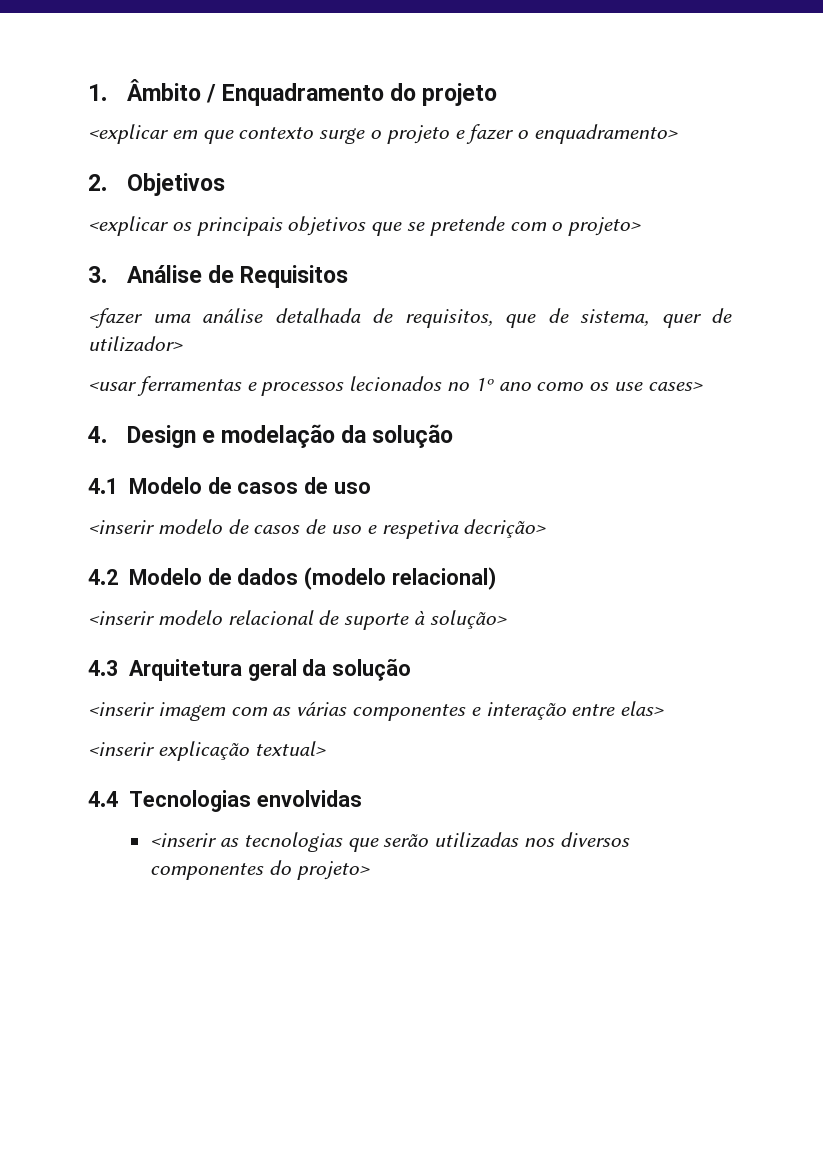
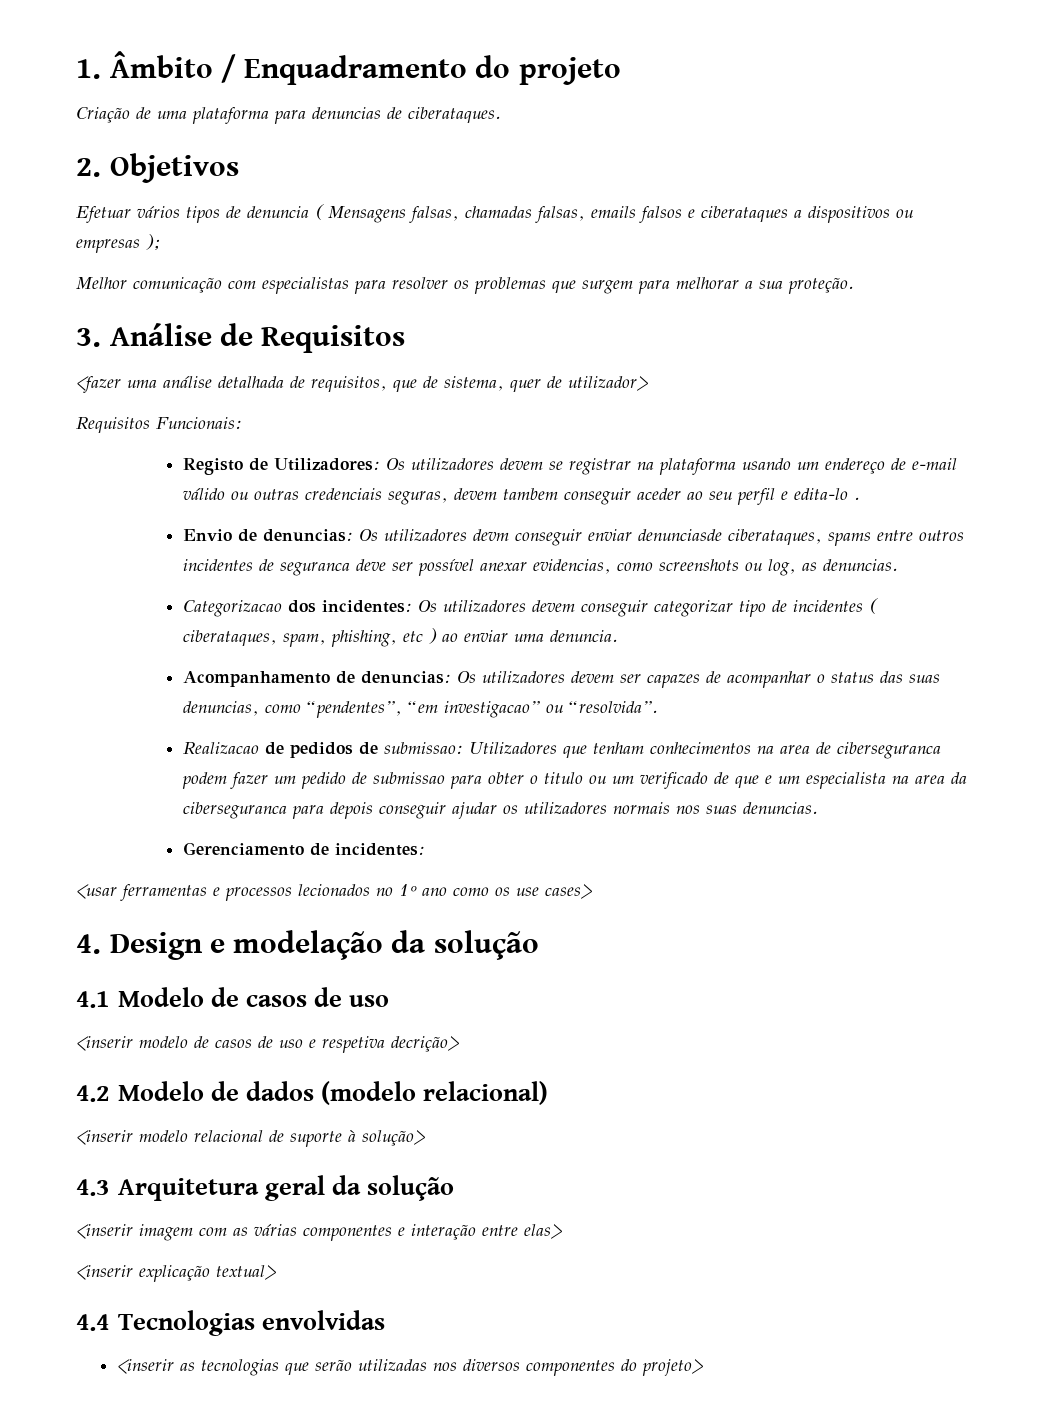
[88,124,679,144] [88,173,225,196] [88,216,642,236] <explicar em que contexto surge o projeto e fazer o enquadramento> // 2. Objetivos // <explicar os principais objetivos que se pretende com o projeto> -> [76,107,501,124] [76,153,239,183] [76,204,913,223] [76,234,161,253] [76,277,854,294] Criação de uma plataforma para denuncias de ciberataques. // 2. Objetivos // Efetuar vários tipos de denuncia ( Mensagens falsas, chamadas falsas, emails falsos e ciberataques a dispositivos ou empresas ); // Melhor comunicação com especialistas para resolver os problemas que surgem para melhorar a sua proteção.
(183, 344) none -> [76,417,242,433] [182,458,957,475] [182,488,860,505] [182,529,964,546] [182,559,898,576] [182,598,878,617] [182,628,618,647] [182,671,940,688] [182,701,658,718] [182,742,941,759] [181,772,967,789] [182,802,818,819] [182,842,425,856] // Requisitos Funcionais: // Registo de Utilizadores: Os utilizadores devem se registrar na plataforma usando um endereço de e-mail válido ou outras credenciais seguras, devem tambem conseguir aceder ao seu perfil e edita-lo . // Envio de denuncias: Os utilizadores devm conseguir enviar denunciasde ciberataques, spams entre outros incidentes de seguranca deve ser possível anexar evidencias, como screenshots ou log, as denuncias. // Categorizacao dos incidentes: Os utilizadores devem conseguir categorizar tipo de incidentes ( ciberataques, spam, phishing, etc ) ao enviar uma denuncia. // Acompanhamento de denuncias: Os utilizadores devem ser capazes de acompanhar o status das suas denuncias, como “pendentes”, “em investigacao” ou “resolvida”. // Realizacao de pedidos de submissao: Utilizadores que tenham conhecimentos na area de ciberseguranca podem fazer um pedido de submissao para obter o titulo ou um verificado de que e um especialista na area da ciberseguranca para depois conseguir ajudar os utilizadores normais nos suas denuncias. // Gerenciamento de incidentes:

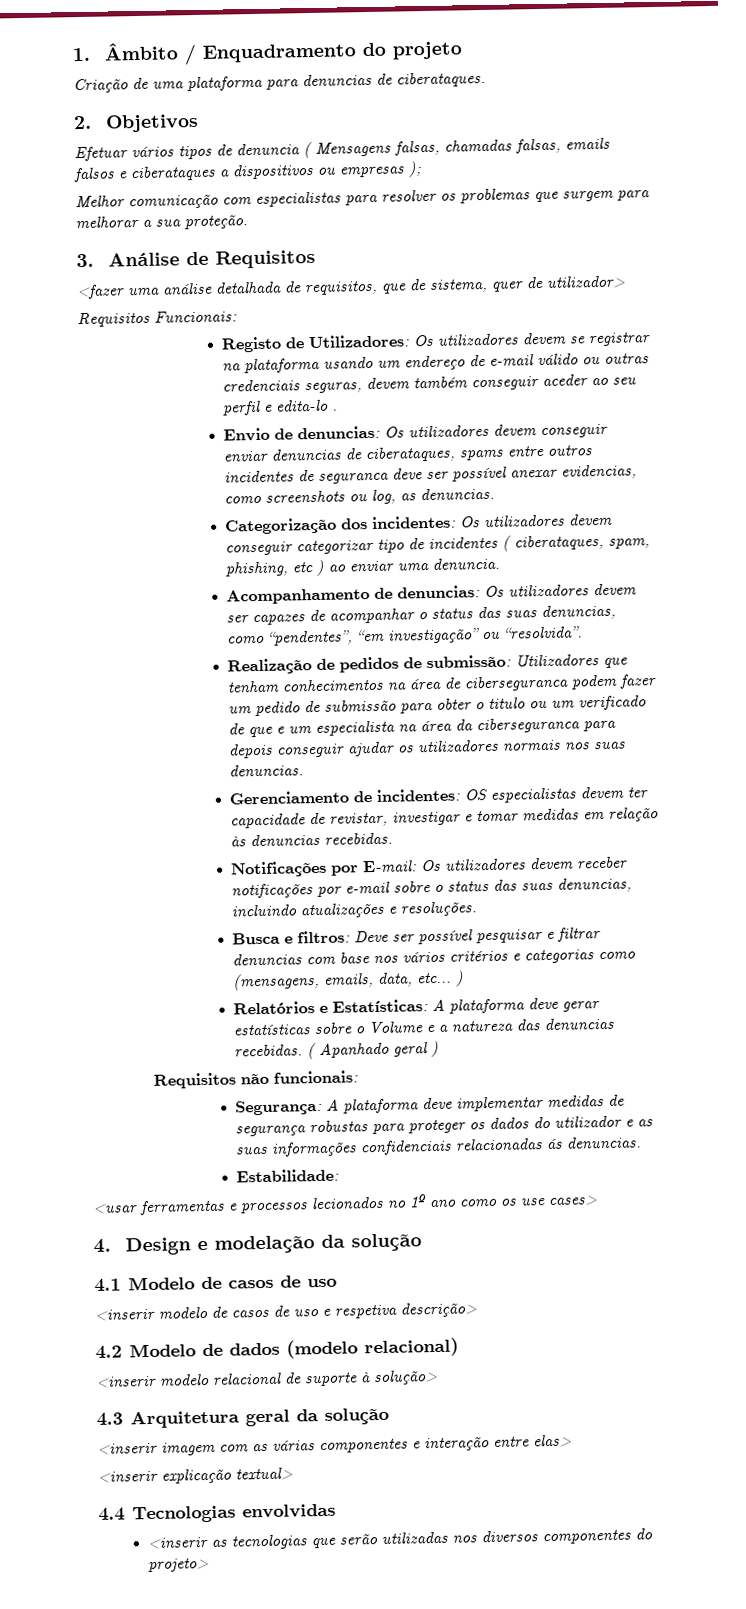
[502,488,558,500] tambem -> [413,376,469,389] também
[472,529,509,541] devm -> [493,424,538,436] devem
[637,529,722,541] denunciasde -> [271,448,363,461] denuncias de
[182,600,282,617] Categorizacao -> [225,517,338,535] Categorização
[443,701,540,718] investigacao” -> [387,628,481,644] investigação”
[182,742,259,755] Realizacao -> [227,658,313,675] Realização
[383,742,463,754] submissao: -> [426,654,512,669] submissão:
[779,745,810,754] area -> [409,678,442,690] área
[372,772,445,784] submissao -> [324,699,398,712] submissão
[914,775,945,784] area -> [420,720,453,732] área
(425, 849) none -> [464,786,649,803] [230,807,660,829] [230,832,394,847] [230,856,629,878] [231,877,633,899] [231,901,478,919] [232,927,602,945] [232,949,637,966] [232,970,465,991] [233,997,601,1015] [233,1017,615,1036] [234,1040,440,1060] [153,1070,359,1089] [235,1094,626,1116] [235,1115,654,1137] [235,1136,643,1157] [236,1168,340,1183] OS especialistas devem ter capacidade de revistar, investigar e tomar medidas em relação às denuncias recebidas. // Notificações por E-mail: Os utilizadores devem receber notificações por e-mail sobre o status das suas denuncias, incluindo atualizações e resoluções. // Busca e filtros: Deve ser possível pesquisar e filtrar denuncias com base nos vários critérios e categorias como (mensagens, emails, data, etc… ) // Relatórios e Estatísticas: A plataforma deve gerar estatísticas sobre o Volume e a natureza das denuncias recebidas. ( Apanhado geral ) // Requisitos não funcionais: // Segurança: A plataforma deve implementar medidas de segurança robustas para proteger os dados do utilizador e as suas informações confidenciais relacionadas ás denuncias. // Estabilidade:
[391,1036,459,1052] decrição> -> [400,1302,477,1318] descrição>

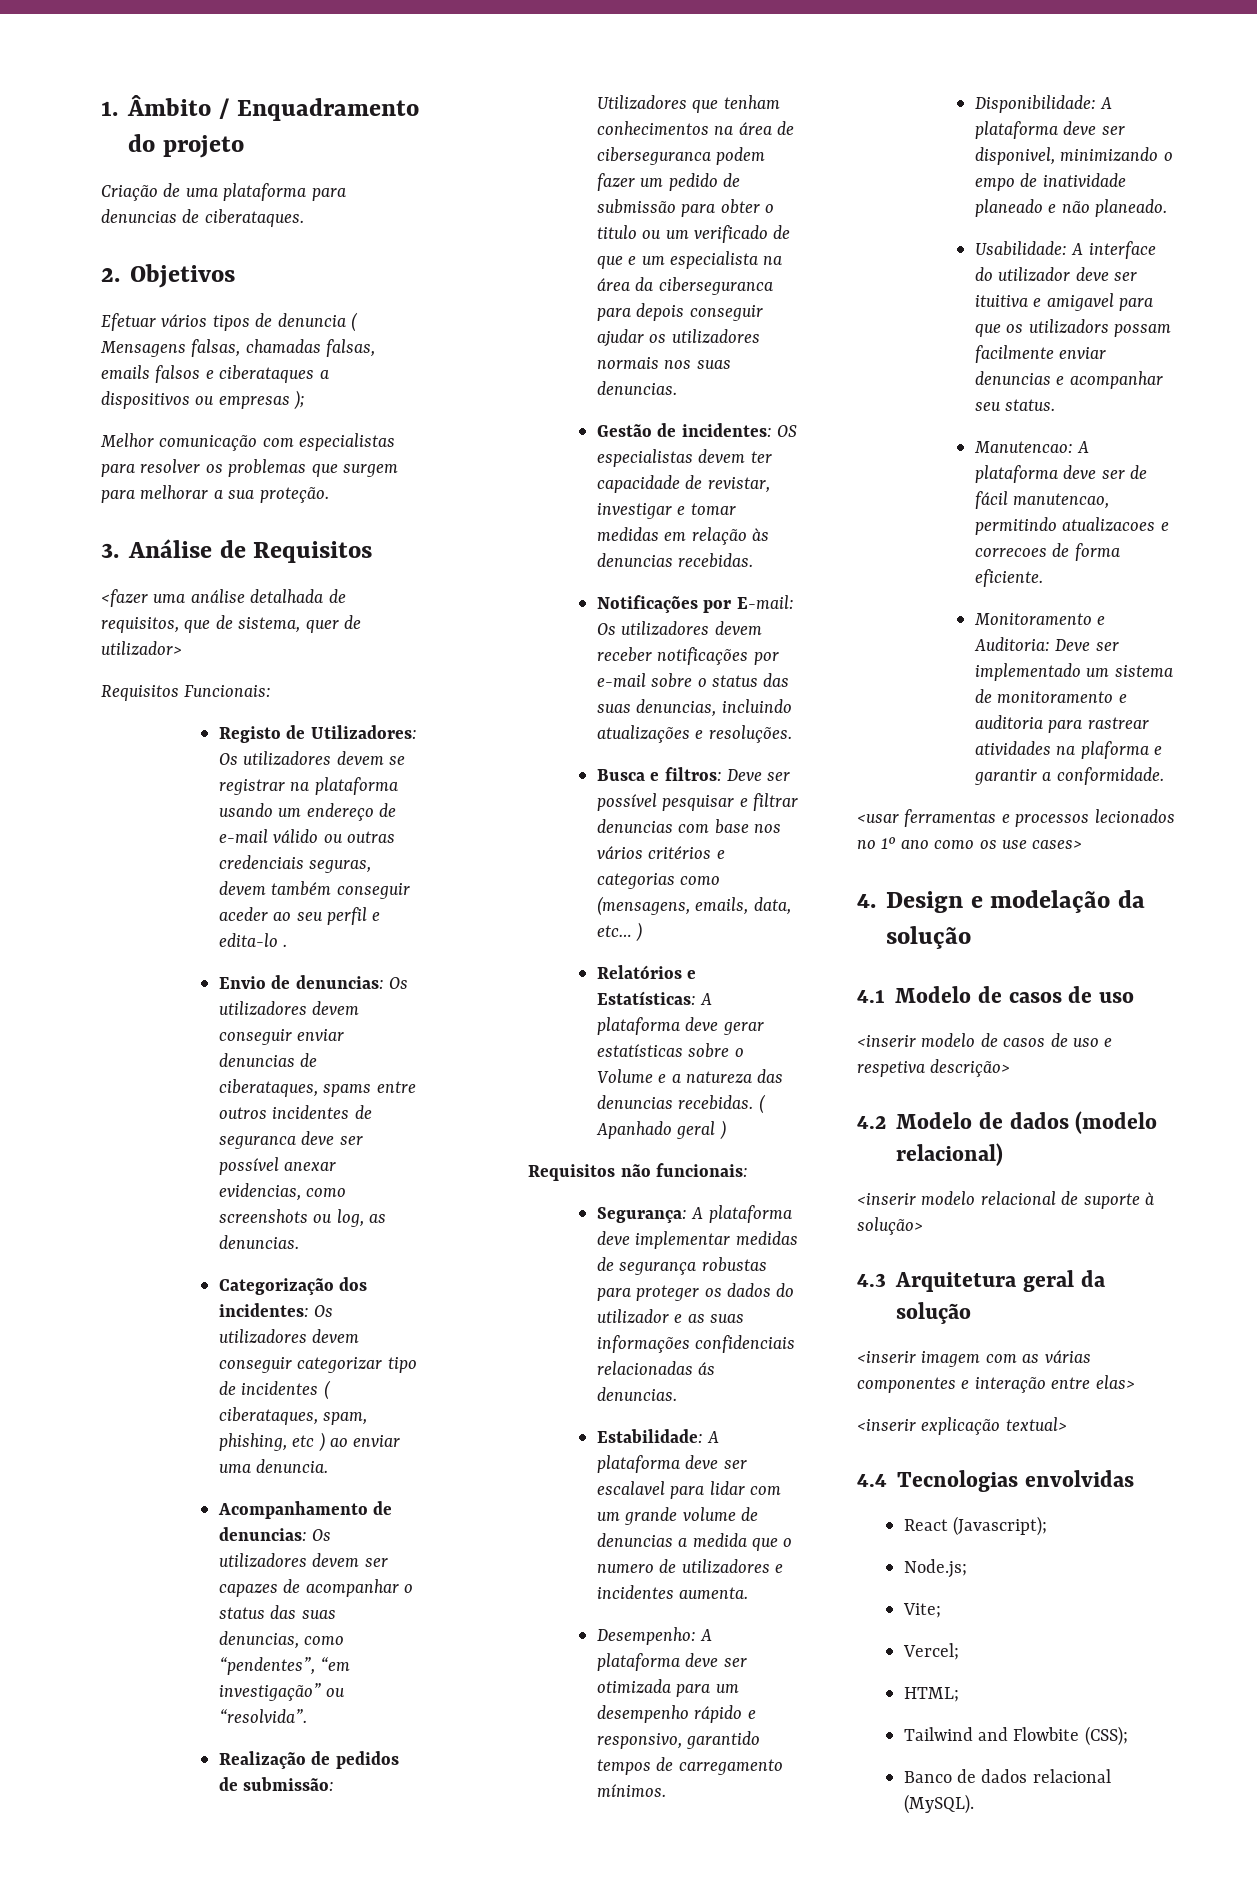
[229,790,350,805] Gerenciamento -> [596,424,652,437] Gestão
(340, 1175) none -> [707,1431,720,1443] [596,1455,747,1473] [596,1481,781,1499] [596,1507,758,1525] [596,1533,793,1551] [596,1559,783,1573] [596,1585,749,1599] [596,1627,713,1645] [596,1653,747,1671] [596,1679,739,1697] [596,1705,756,1723] [596,1731,761,1749] [596,1757,783,1775] [596,1784,666,1797] [974,95,1113,113] [974,121,1125,139] [974,147,1173,165] [974,173,1126,191] [974,199,1167,217] [974,241,1156,259] [974,267,1137,281] [974,293,1153,311] [974,319,1171,337] [974,345,1107,363] [974,371,1163,389] [974,399,1056,411] [973,441,1090,453] [974,465,1147,483] [974,491,1110,509] [974,517,1169,535] [974,543,1120,561] [974,569,1043,587] [973,613,1106,625] [973,637,1119,651] [974,663,1173,681] [974,689,1127,703] [974,715,1149,733] [974,741,1162,759] [973,767,1164,785] A plataforma deve ser escalavel para lidar com um grande volume de denuncias a medida que o numero de utilizadores e incidentes aumenta. // Desempenho: A plataforma deve ser otimizada para um desempenho rápido e responsivo, garantido tempos de carregamento mínimos. // Disponibilidade: A plataforma deve ser disponivel, minimizando o empo de inatividade planeado e não planeado. // Usabilidade: A interface do utilizador deve ser ituitiva e amigavel para que os utilizadors possam facilmente enviar denuncias e acompanhar seu status. // Manutencao: A plataforma deve ser de fácil manutencao, permitindo atualizacoes e correcoes de forma eficiente. // Monitoramento e Auditoria: Deve ser implementado um sistema de monitoramento e auditoria para rastrear atividades na plaforma e garantir a conformidade.
[147,1528,654,1550] [148,1557,210,1573] <inserir as tecnologias que serão utilizadas nos diversos componentes do projeto> -> [903,1516,1048,1536] [903,1559,967,1578] [902,1603,941,1618] [902,1643,959,1660] [903,1687,959,1702] [903,1726,1128,1746] [903,1769,1111,1783] [903,1794,974,1814] React (Javascript); // Node.js; // Vite; // Vercel; // HTML; // Tailwind and Flowbite (CSS); // Banco de dados relacional (MySQL).

